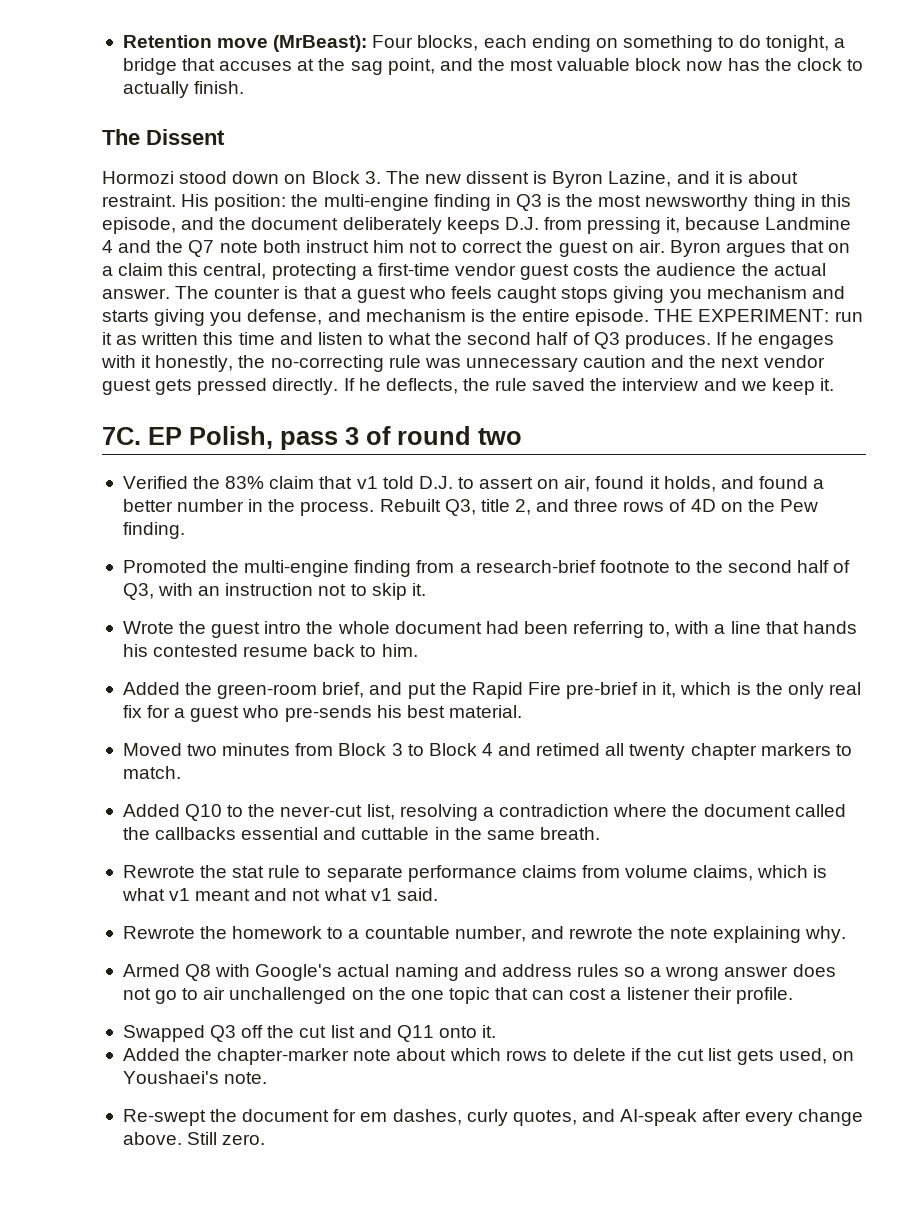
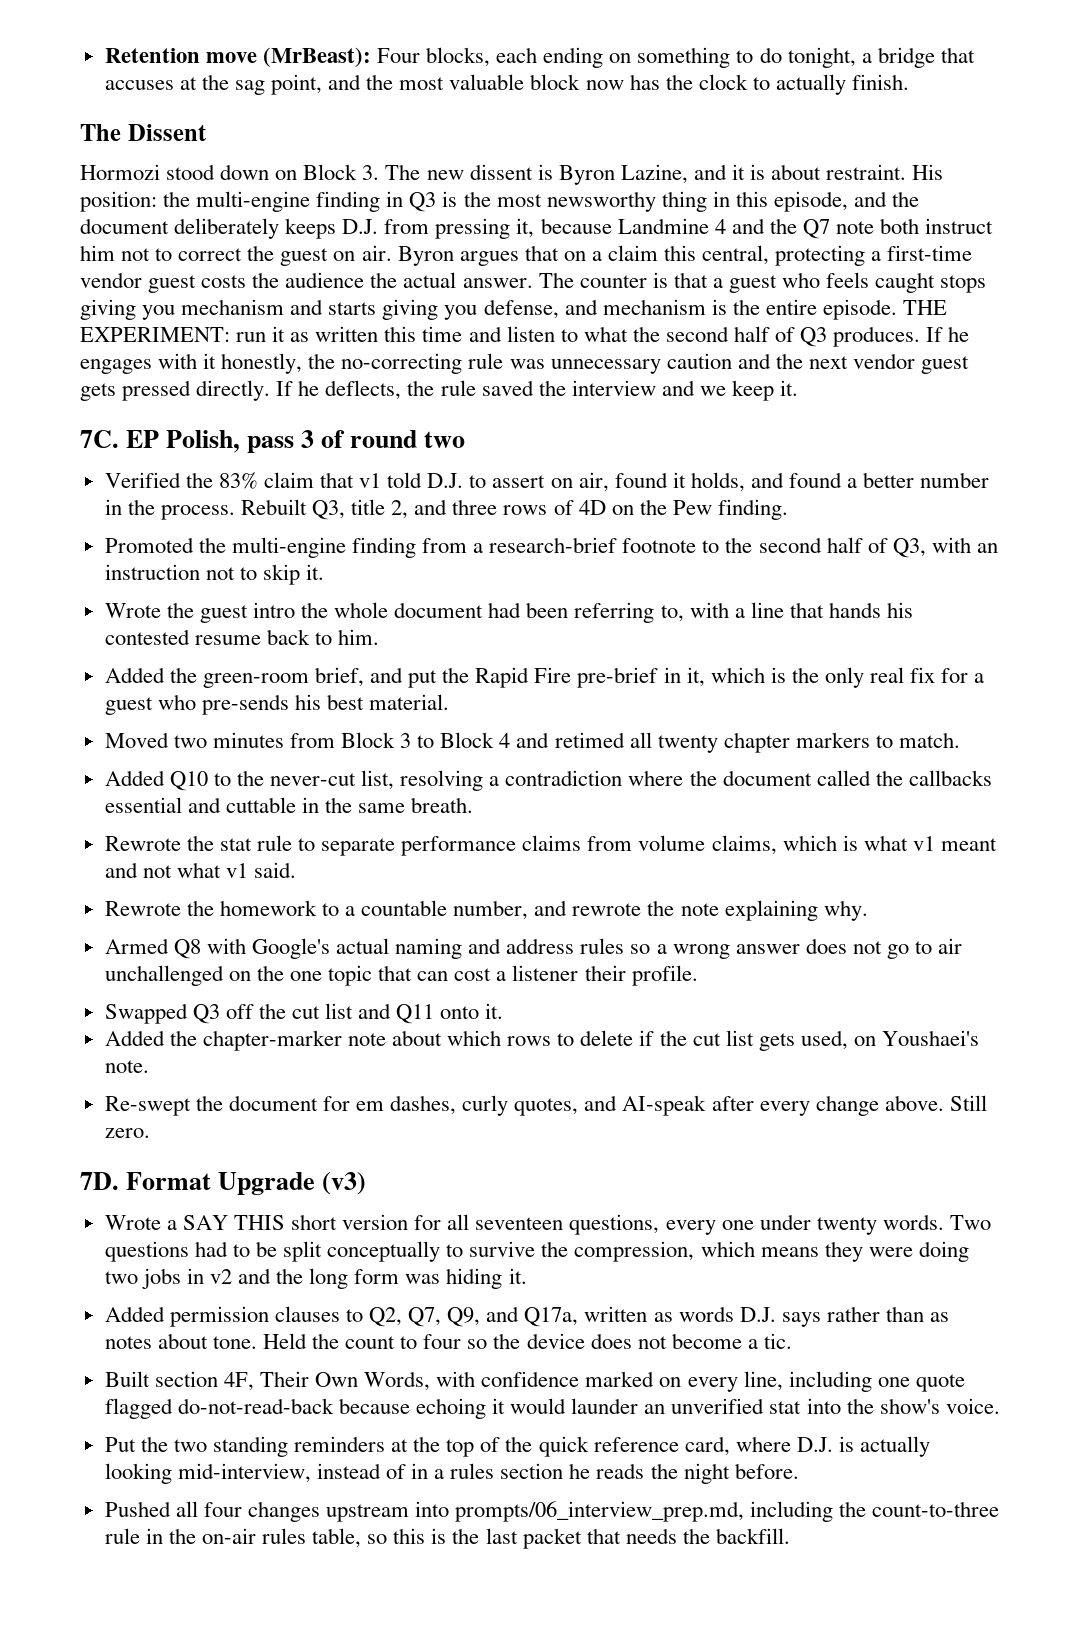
(266, 1139) none -> [80,1172,367,1195] [104,1214,991,1235] [104,1241,969,1262] [104,1268,527,1289] [104,1306,949,1327] [104,1333,792,1349] [104,1371,965,1392] [104,1398,1000,1419] [104,1436,930,1457] [104,1463,799,1484] [104,1501,1000,1522] [104,1528,790,1549] // 7D. Format Upgrade (v3) // Wrote a SAY THIS short version for all seventeen questions, every one under twenty words. Two questions had to be split conceptually to survive the compression, which means they were doing two jobs in v2 and the long form was hiding it. // Added permission clauses to Q2, Q7, Q9, and Q17a, written as words D.J. says rather than as notes about tone. Held the count to four so the device does not become a tic. // Built section 4F, Their Own Words, with confidence marked on every line, including one quote flagged do-not-read-back because echoing it would launder an unverified stat into the show's voice. // Put the two standing reminders at the top of the quick reference card, where D.J. is actually looking mid-interview, instead of in a rules section he reads the night before. // Pushed all four changes upstream into prompts/06_interview_prep.md, including the count-to-three rule in the on-air rules table, so this is the last packet that needs the backfill.

